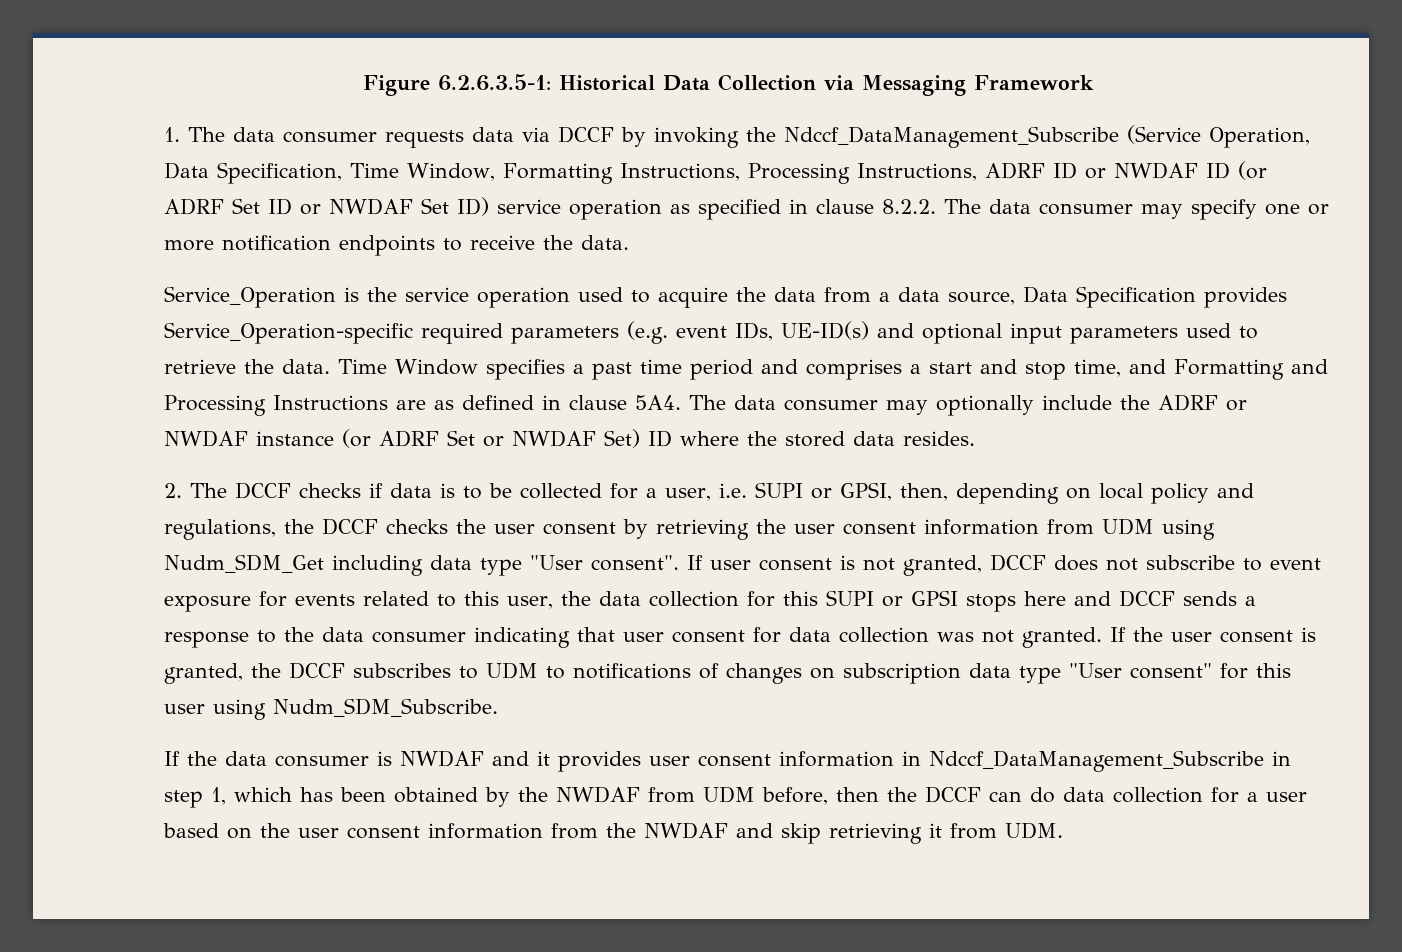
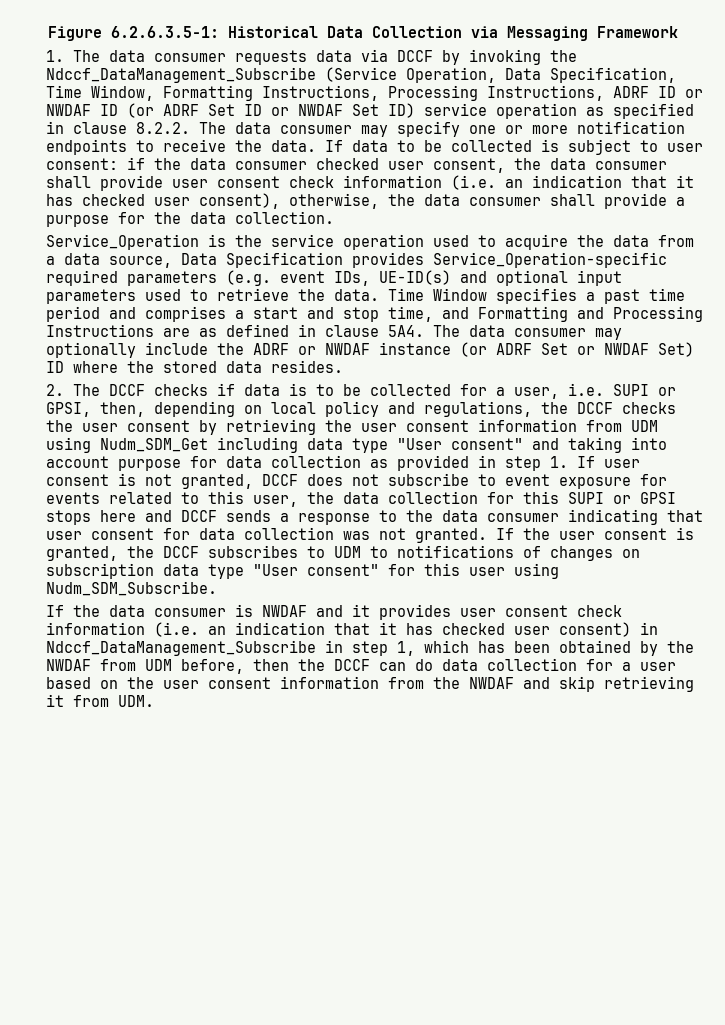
(629, 242) none -> [325,139,704,155] [46,157,668,173] [46,175,695,191] [46,193,686,209] [46,211,335,227] If data to be collected is subject to user consent: if the data consumer checked user consent, the data consumer shall provide user consent check information (i.e. an indication that it has checked user consent), otherwise, the data consumer shall provide a purpose for the data collection.
[590,555,679,571] consent". -> [451,437,668,453] [46,455,569,471] consent" and taking into account purpose for data collection as provided in step 1.
[778,751,894,767] information -> [577,605,623,617] [46,622,632,637] check information (i.e. an indication that it has checked user consent)

